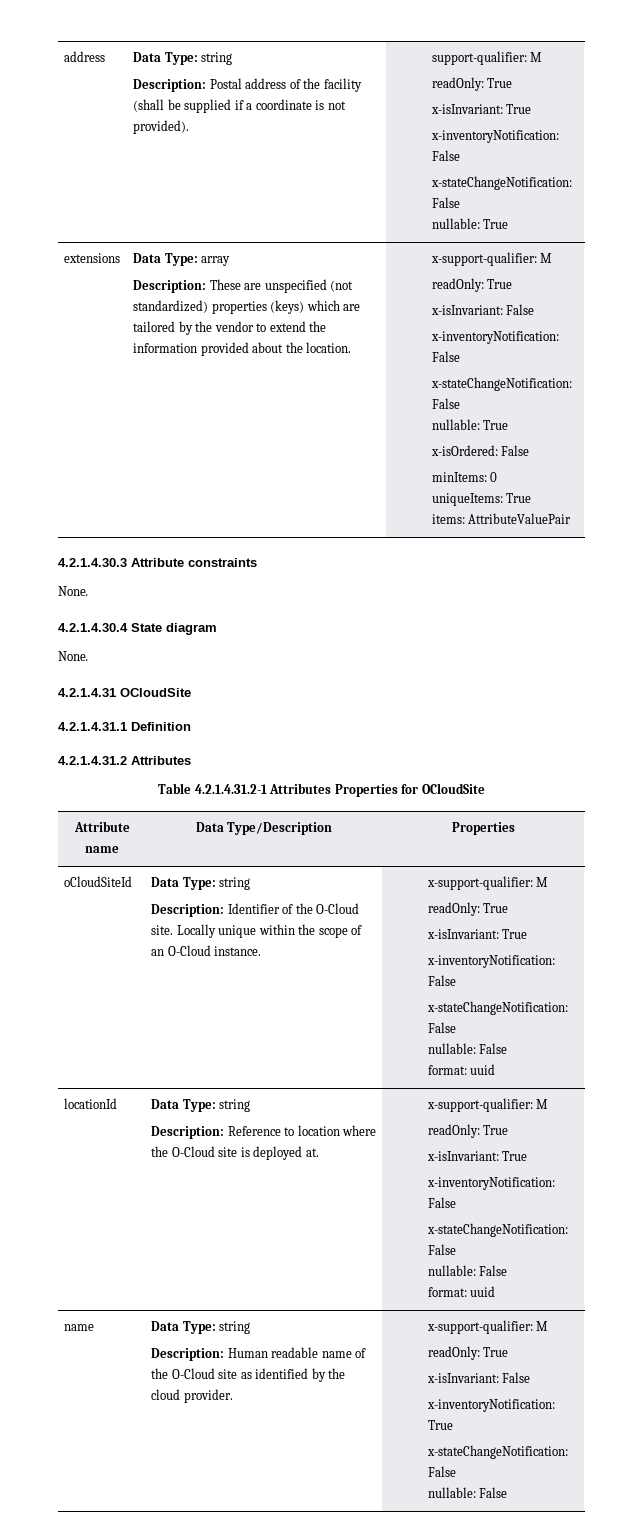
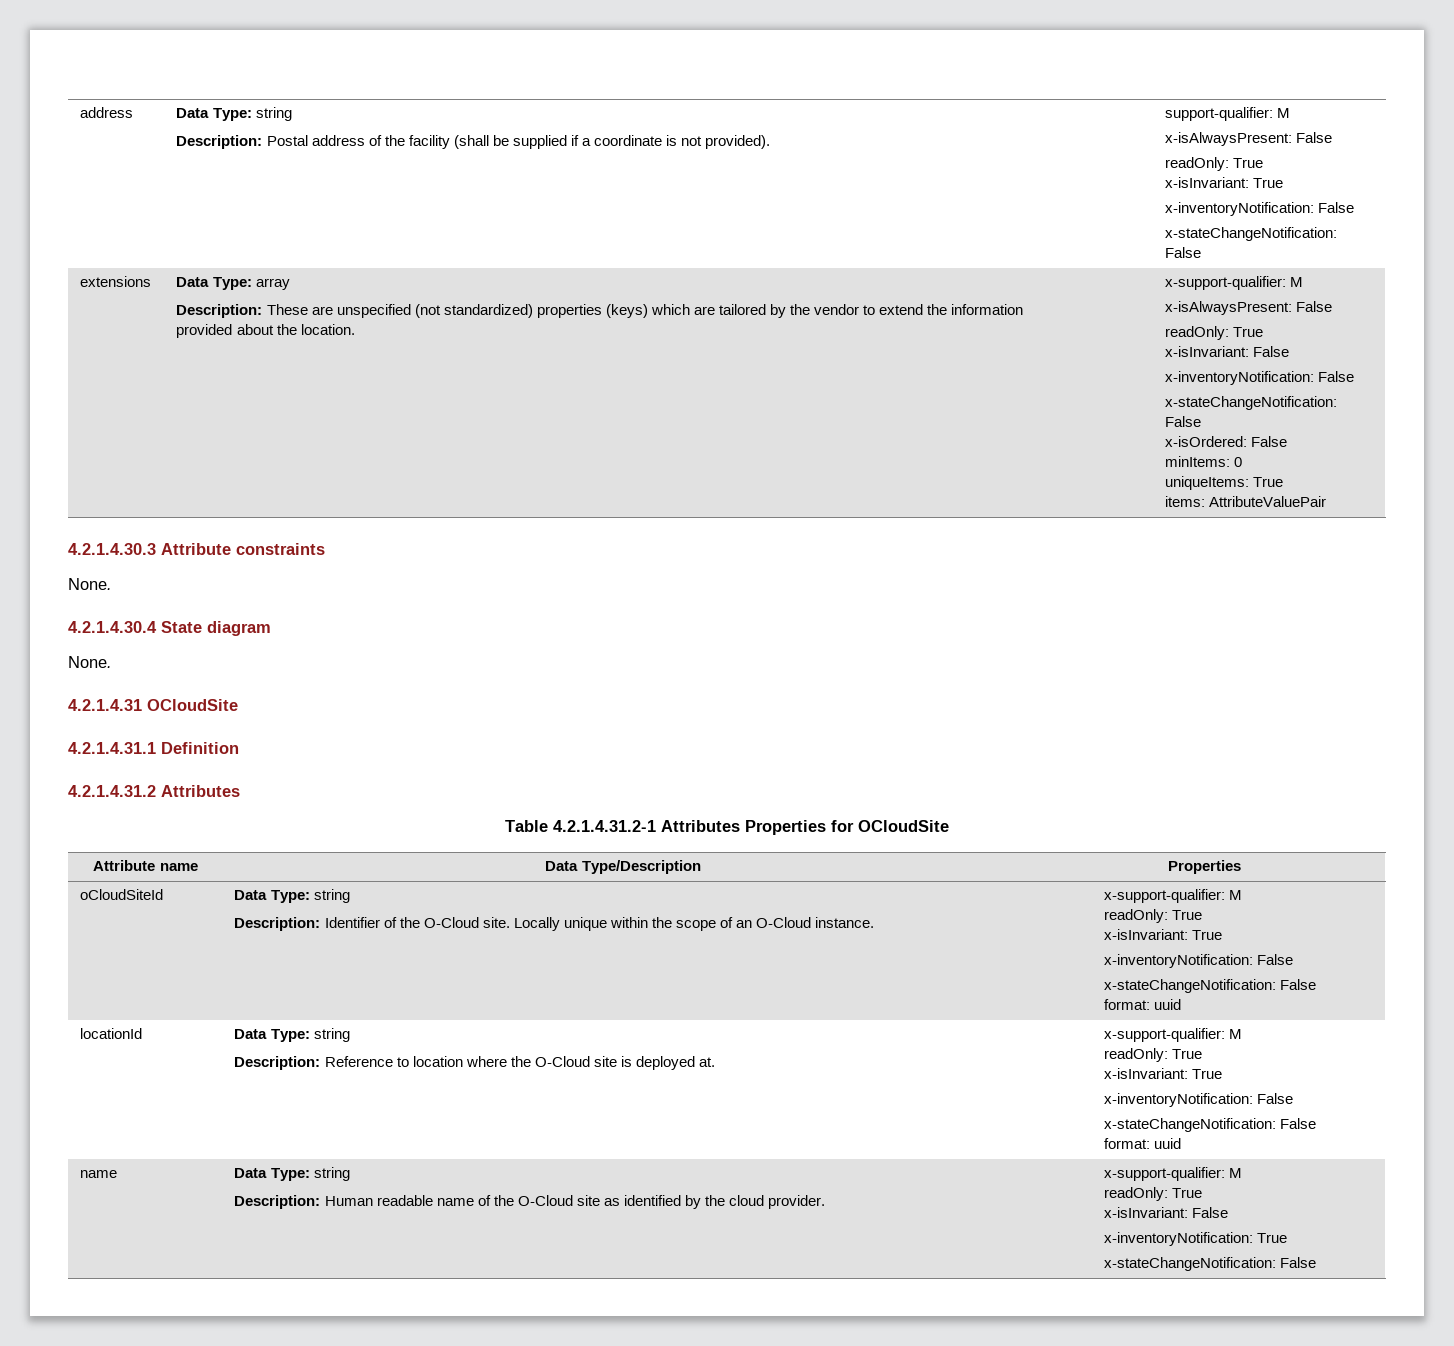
[431,77,513,91] [430,104,532,114] [430,130,559,143] [431,150,460,161] [430,176,572,190] [431,197,460,208] [431,218,509,229] // readOnly: True // x-isInvariant: True // x-inventoryNotification: False // x-stateChangeNotification: False // nullable: True -> [1164,132,1332,146] [1164,157,1263,171] [1164,177,1283,188] [1164,202,1354,216] [1164,227,1337,241] [1164,247,1201,258] // x-isAlwaysPresent: False // readOnly: True // x-isInvariant: True // x-inventoryNotification: False // x-stateChangeNotification: False
(553, 258) none -> [1164,301,1332,315] // x-isAlwaysPresent: False
[431,419,509,430] // nullable: True -> (1201, 421) none
[427,1043,508,1054] // nullable: False -> (1316, 984) none
[427,1265,508,1276] // nullable: False -> (1316, 1123) none
[427,1487,508,1498] // nullable: False -> (1316, 1262) none

